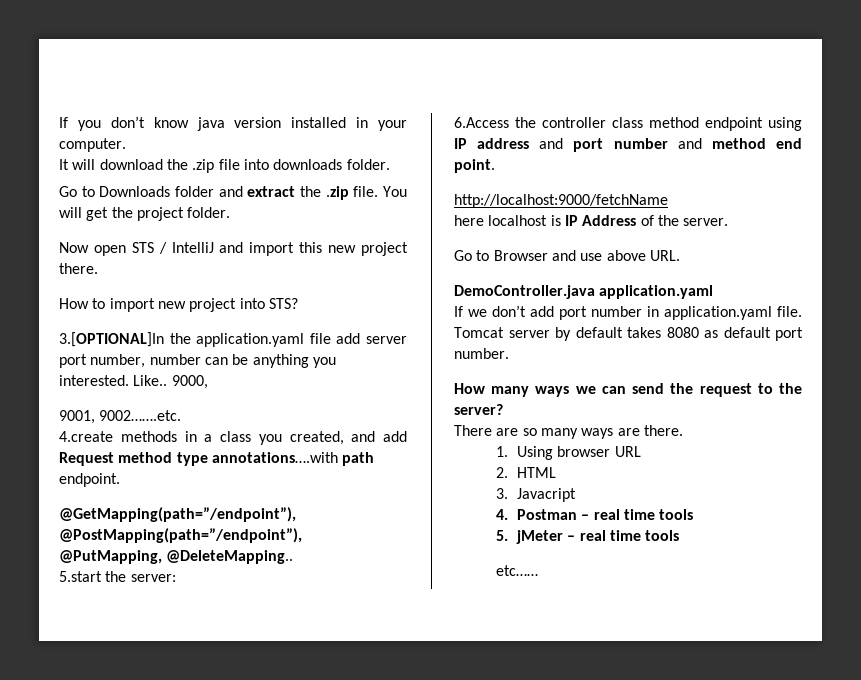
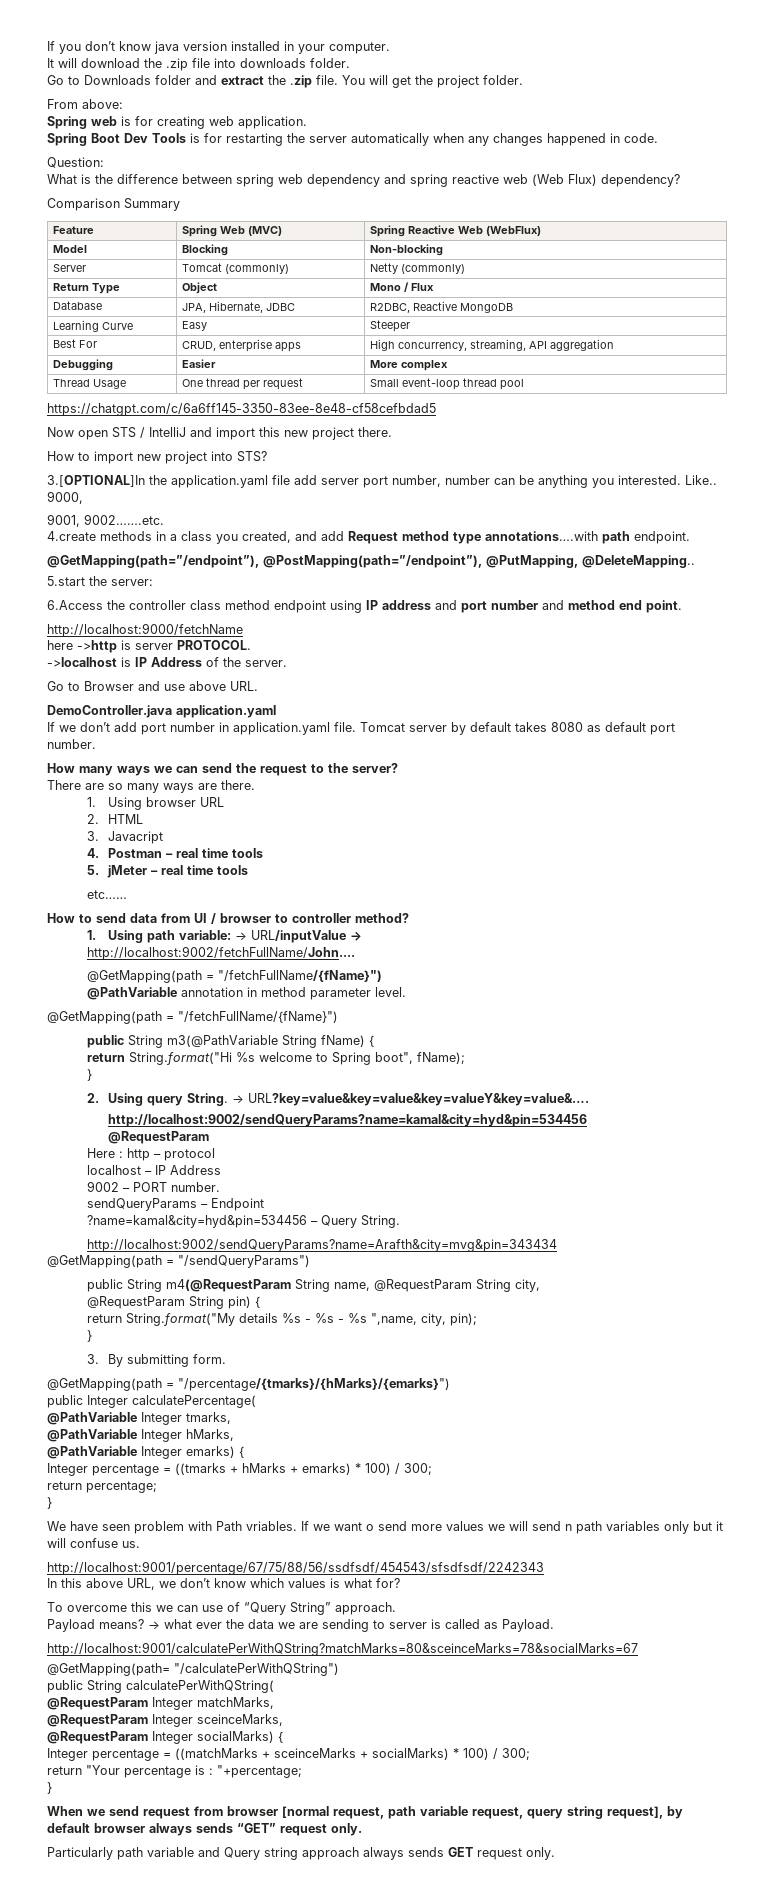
(231, 212) none -> [47,99,123,109] [47,116,307,129] [47,133,658,146] [47,157,104,168] [47,174,680,187] [47,198,180,211] [52,226,94,234] [181,225,282,237] [369,225,541,237] [52,245,87,253] [181,244,228,256] [369,244,443,256] [52,264,86,272] [181,263,289,274] [369,263,465,274] [52,283,120,294] [181,282,217,294] [369,282,434,292] [52,301,102,310] [181,301,295,313] [369,301,513,313] [52,320,133,332] [181,321,207,331] [369,320,410,332] [52,339,97,348] [181,339,301,352] [369,339,614,351] [52,359,113,371] [181,359,216,368] [369,360,448,371] [52,379,126,389] [181,378,303,390] [369,378,524,390] [47,403,436,416] // From above: // Spring web is for creating web application. // Spring Boot Dev Tools is for restarting the server automatically when any changes happened in code. // Question: // What is the difference between spring web dependency and spring reactive web (Web Flux) dependency? // Comparison Summary // Feature | Spring Web (MVC) | Spring Reactive Web (WebFlux) // Model | Blocking | Non-blocking // Server | Tomcat (commonly) | Netty (commonly) // Return Type | Object | Mono / Flux // Database | JPA, Hibernate, JDBC | R2DBC, Reactive MongoDB // Learning Curve | Easy | Steeper // Best For | CRUD, enterprise apps | High concurrency, streaming, API aggregation // Debugging | Easier | More complex // Thread Usage | One thread per request | Small event-loop thread pool // https://chatgpt.com/c/6a6ff145-3350-83ee-8e48-cf58cefbdad5
[488,215,548,226] localhost -> [77,640,251,653] [47,657,117,667] ->http is server PROTOCOL. // ->localhost
(539, 570) none -> [47,913,409,924] [87,930,362,943] [87,946,356,960] [87,970,383,983] [87,987,407,1000] [47,1011,338,1024] [87,1035,375,1048] [87,1052,466,1065] [87,1069,93,1081] [87,1093,589,1106] [107,1114,587,1127] [107,1131,209,1144] [87,1148,216,1161] [87,1165,222,1175] [87,1181,221,1192] [87,1198,265,1211] [87,1215,401,1228] [87,1238,558,1252] [47,1255,310,1268] [87,1279,541,1292] [87,1296,261,1309] [87,1313,478,1326] [87,1330,93,1342] [87,1354,226,1367] [47,1378,450,1391] [47,1395,256,1408] [47,1412,231,1425] [47,1429,234,1442] [47,1446,244,1459] [47,1463,432,1476] [47,1481,157,1493] [47,1497,52,1509] [47,1521,723,1534] [47,1538,140,1548] [47,1561,544,1575] [47,1578,400,1590] [47,1602,396,1615] [47,1619,554,1632] [47,1642,638,1656] [47,1663,339,1676] [47,1680,274,1693] [47,1697,274,1710] [47,1714,283,1727] [47,1731,283,1744] [47,1748,530,1761] [47,1765,302,1778] [47,1782,52,1794] [47,1806,683,1819] [47,1823,362,1836] [47,1847,555,1860] // How to send data from UI / browser to controller method? // 1. Using path variable: → URL/inputValue → // http://localhost:9002/fetchFullName/John.... // @GetMapping(path = "/fetchFullName/{fName}") // @PathVariable annotation in method parameter level. // @GetMapping(path = "/fetchFullName/{fName}") // public String m3(@PathVariable String fName) { // return String.format("Hi %s welcome to Spring boot", fName); // } // 2. Using query String. → URL?key=value&key=value&key=valueY&key=value&…. // http://localhost:9002/sendQueryParams?name=kamal&city=hyd&pin=534456 // @RequestParam // Here : http – protocol // localhost – IP Address // 9002 – PORT number. // sendQueryParams – Endpoint // ?name=kamal&city=hyd&pin=534456 – Query String. // http://localhost:9002/sendQueryParams?name=Arafth&city=mvg&pin=343434 // @GetMapping(path = "/sendQueryParams") // public String m4(@RequestParam String name, @RequestParam String city, // @RequestParam String pin) { // return String.format("My details %s - %s - %s ",name, city, pin); // } // 3. By submitting form. // @GetMapping(path = "/percentage/{tmarks}/{hMarks}/{emarks}") // public Integer calculatePercentage( // @PathVariable Integer tmarks, // @PathVariable Integer hMarks, // @PathVariable Integer emarks) { // Integer percentage = ((tmarks + hMarks + emarks) * 100) / 300; // return percentage; // } // We have seen problem with Path vriables. If we want o send more values we will send n path variables only but it will confuse us. // http://localhost:9001/percentage/67/75/88/56/ssdfsdf/454543/sfsdfsdf/2242343 // In this above URL, we don’t know which values is what for? // To overcome this we can use of “Query String” approach. // Payload means? → what ever the data we are sending to server is called as Payload. // http://localhost:9001/calculatePerWithQString?matchMarks=80&sceinceMarks=78&socialMarks=67 // @GetMapping(path= "/calculatePerWithQString") // public String calculatePerWithQString( // @RequestParam Integer matchMarks, // @RequestParam Integer sceinceMarks, // @RequestParam Integer socialMarks) { // Integer percentage = ((matchMarks + sceinceMarks + socialMarks) * 100) / 300; // return "Your percentage is : "+percentage; // } // When we send request from browser [normal request, path variable request, query string request], by default browser always sends “GET” request only. // Particularly path variable and Query string approach always sends GET request only.

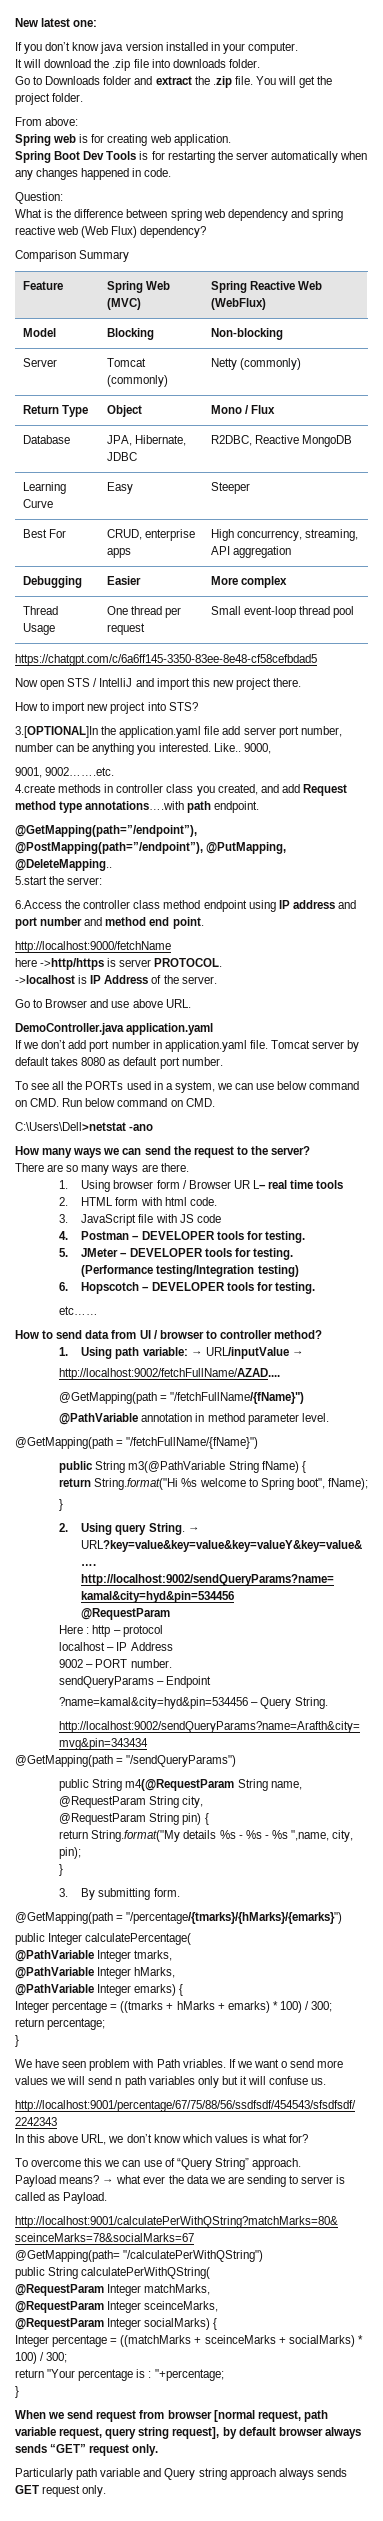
(47, 46) none -> [15,18,98,27] New latest one: //
[170,534,177,541] a -> [116,784,164,793] controller
[77,640,117,653] ->http -> [40,958,105,970] ->http/https
(96, 744) none -> [15,1081,360,1093] [15,1098,215,1107] [15,1122,154,1131] // To see all the PORTs used in a system, we can use below command on CMD. Run below command on CMD. // C:\Users\Dell>netstat -ano
[199,797,224,807] [87,814,143,824] [87,831,163,844] [87,848,263,858] [87,865,248,878] URL // 2. HTML // 3. Javacript // 4. Postman – real time tools // 5. jMeter – real time tools -> [156,1180,344,1189] [59,1197,217,1206] [59,1214,221,1226] [59,1231,305,1243] [59,1248,293,1260] [81,1265,299,1277] [59,1282,315,1294] form / Browser UR L– real time tools // 2. HTML form with html code. // 3. JavaScript file with JS code // 4. Postman – DEVELOPER tools for testing. // 5. JMeter – DEVELOPER tools for testing. (Performance testing/Integration testing) // 6. Hopscotch – DEVELOPER tools for testing.
[87,946,356,960] http://localhost:9002/fetchFullName/John.... -> [59,1368,281,1380] http://localhost:9002/fetchFullName/AZAD....

